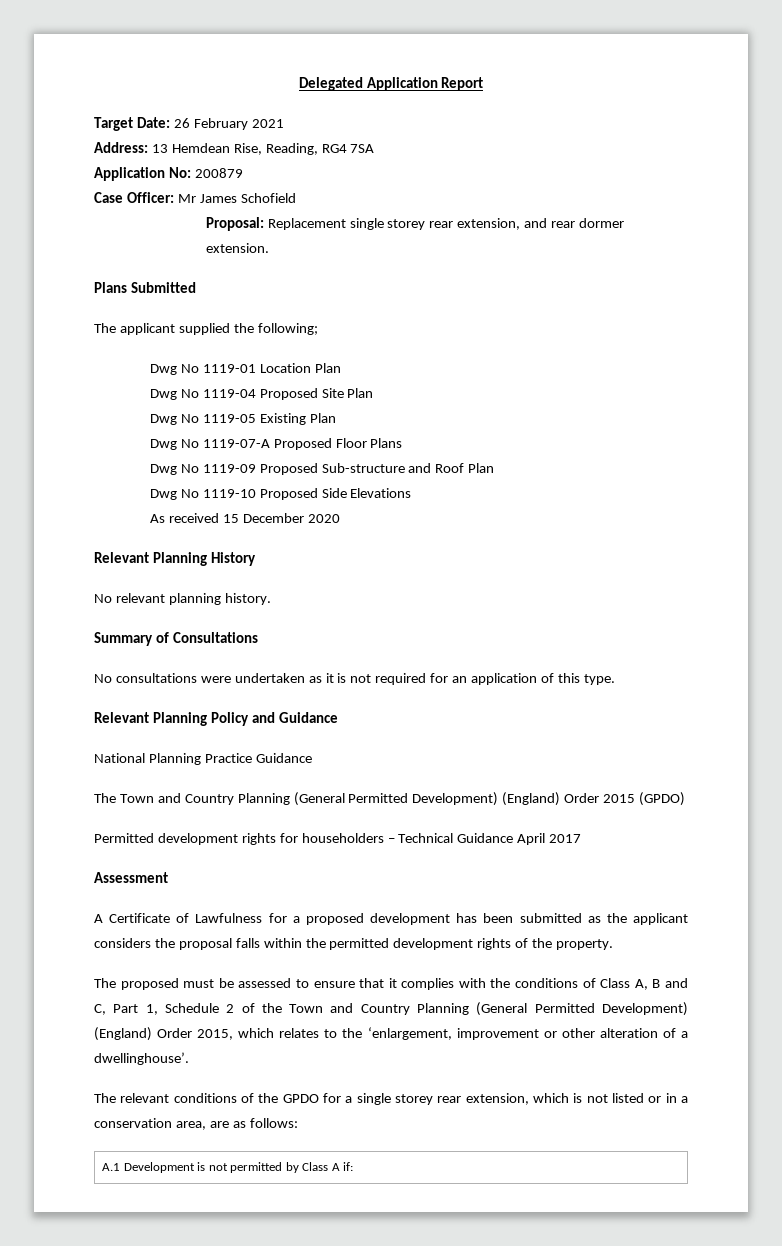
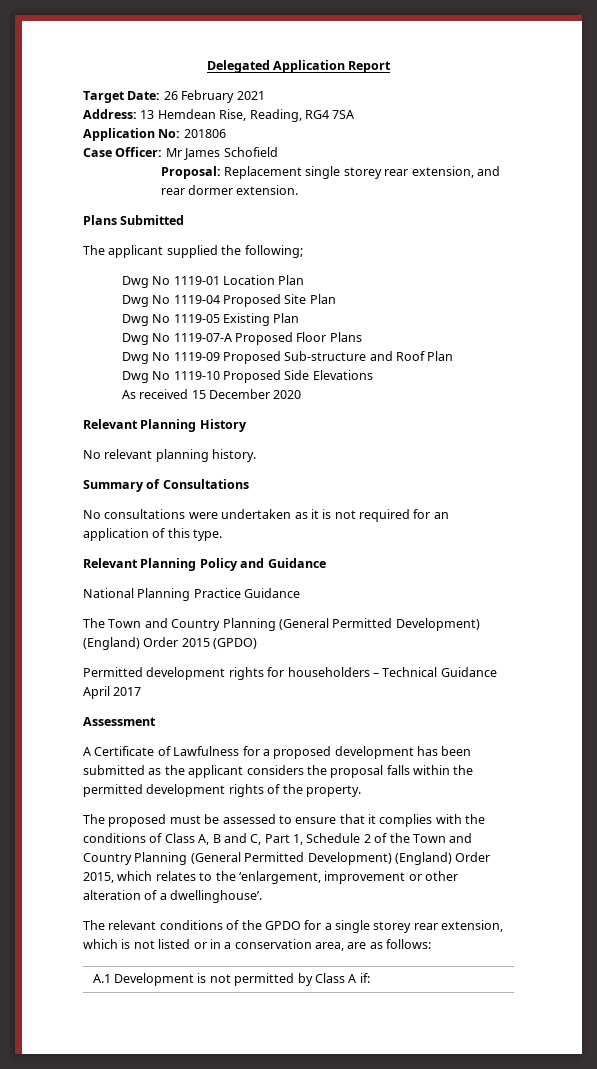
[194,168,243,178] 200879 -> [183,129,226,138] 201806

